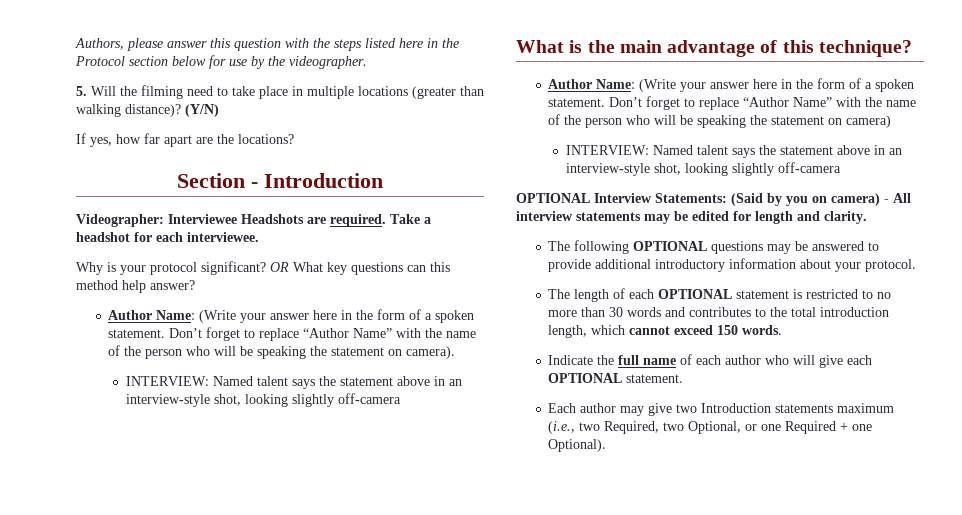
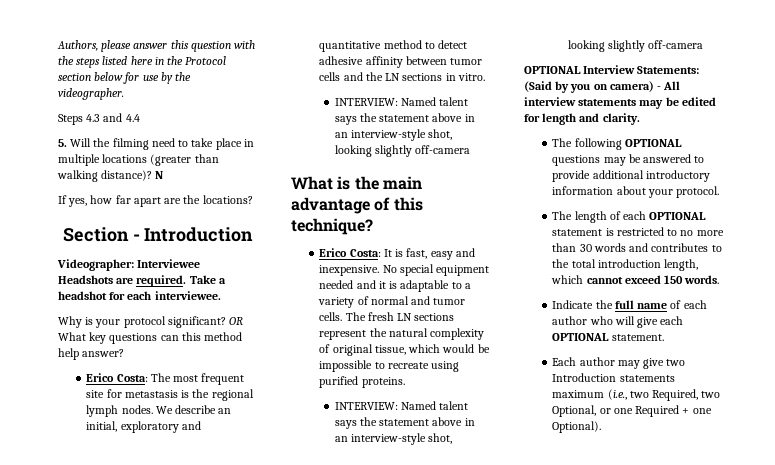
(367, 62) none -> [58,113,140,125] // Steps 4.3 and 4.4
[185,104,219,117] (Y/N) -> [155,171,164,179] N
[108,309,475,323] [108,327,477,341] [108,345,456,359] Author Name: (Write your answer here in the form of a spoken statement. Don’t forget to replace “Author Name” with the name of the person who will be speaking the statement on camera). -> [86,373,245,385] [86,389,254,401] [86,405,232,417] [86,421,201,433] [319,40,468,52] [319,56,483,68] [319,72,485,81] Erico Costa: The most frequent site for metastasis is the regional lymph nodes. We describe an initial, exploratory and quantitative method to detect adhesive affinity between tumor cells and the LN sections in vitro.
[548,78,915,92] [548,96,917,110] [548,114,892,128] Author Name: (Write your answer here in the form of a spoken statement. Don’t forget to replace “Author Name” with the name of the person who will be speaking the statement on camera) -> [319,248,475,260] [319,264,490,276] [319,280,471,292] [318,296,466,308] [319,312,455,321] [319,328,485,340] [319,344,490,356] [319,360,460,372] [319,376,405,388] Erico Costa: It is fast, easy and inexpensive. No special equipment needed and it is adaptable to a variety of normal and tumor cells. The fresh LN sections represent the natural complexity of original tissue, which would be impossible to recreate using purified proteins.

